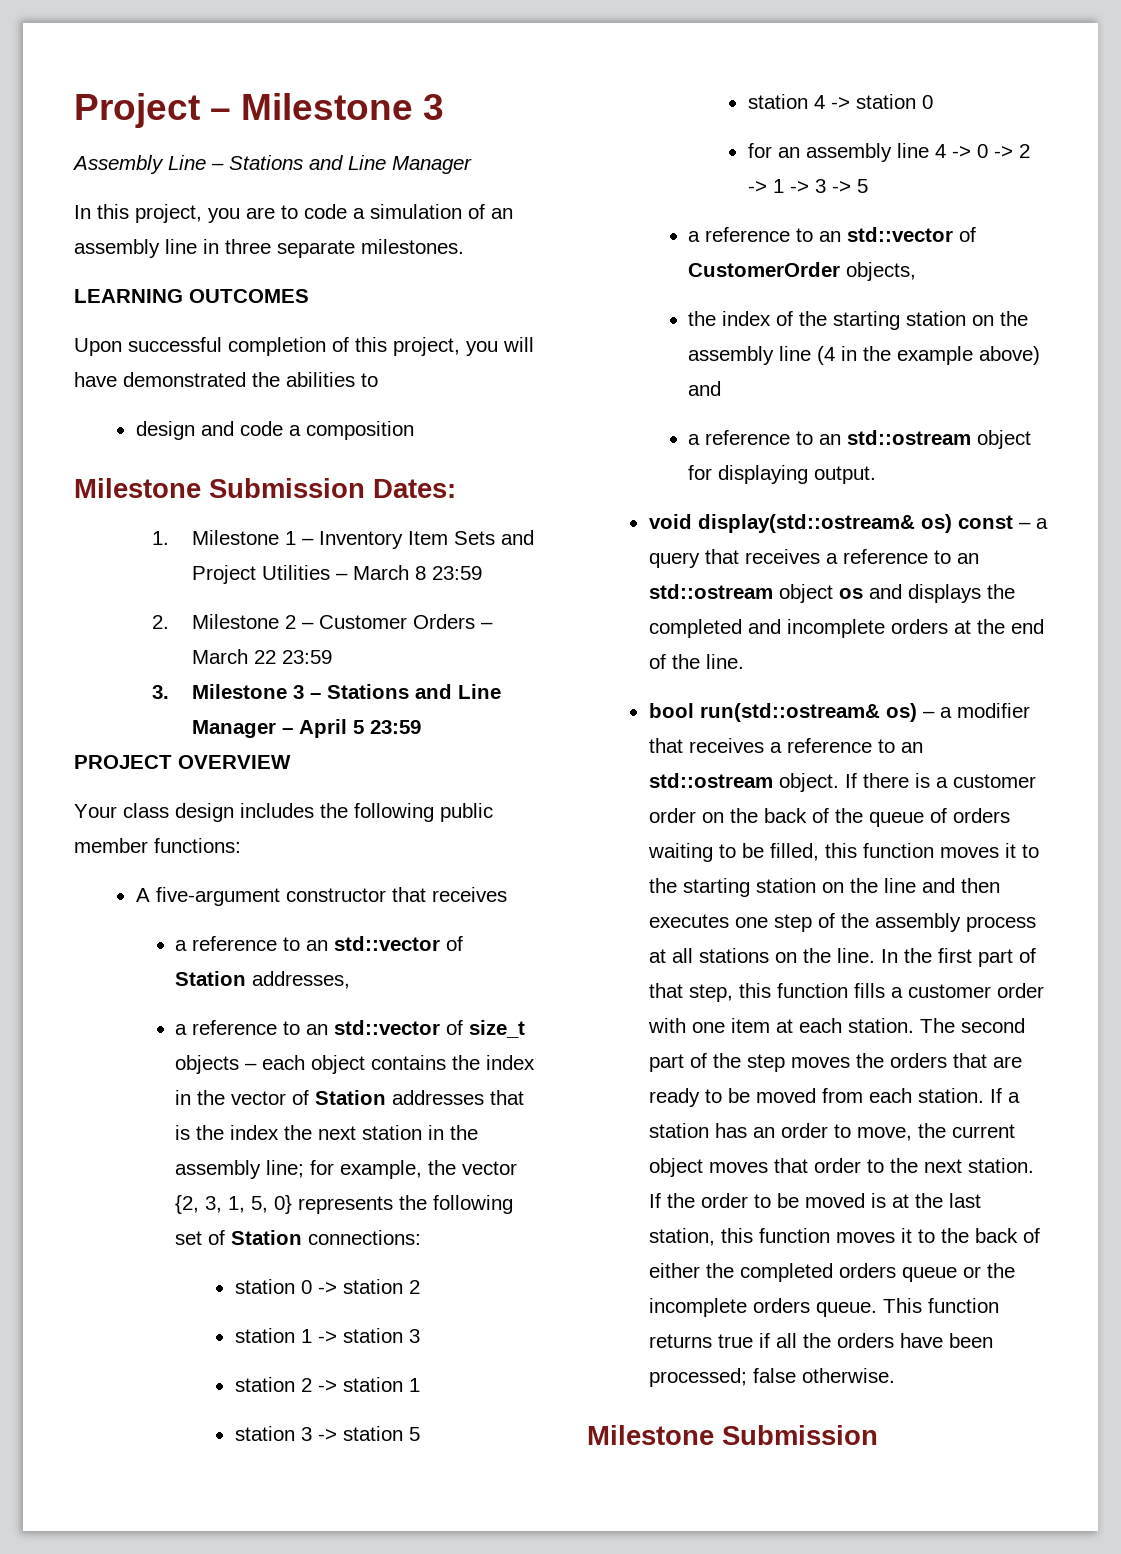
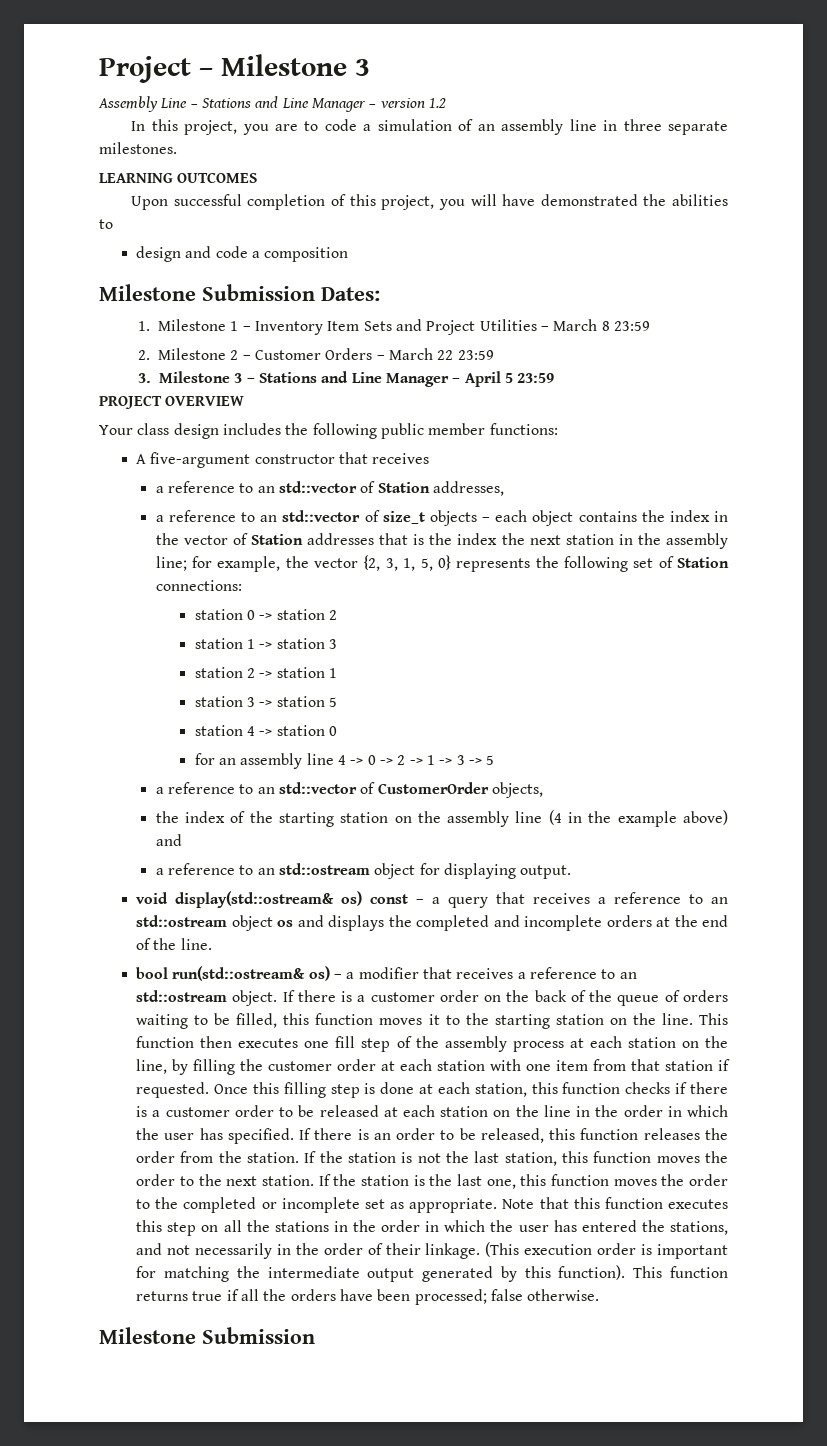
(472, 165) none -> [369,98,446,108] – version 1.2
[883,878,955,893] line and -> [661,1013,729,1025] [136,1036,195,1048] line. This function
(768, 922) none -> [335,1036,356,1048] fill
[671,948,1036,967] [648,983,1044,1002] [647,1018,1025,1033] [648,1053,1022,1072] [648,1088,1020,1107] [648,1123,1015,1141] [648,1158,808,1177] all stations on the line. In the first part of that step, this function fills a customer order with one item at each station. The second part of the step moves the orders that are ready to be moved from each station. If a station has an order to move, the current object moves that -> [589,1036,728,1048] [136,1059,730,1075] [136,1082,728,1098] [136,1105,728,1117] [136,1128,728,1144] [136,1151,729,1166] each station on the line, by filling the customer order at each station with one item from that station if requested. Once this filling step is done at each station, this function checks if there is a customer order to be released at each station on the line in the order in which the user has specified. If there is an order to be released, this function releases the order from the station. If the station is not the last station, this function moves the
[700,1193,981,1208] [648,1228,1040,1246] [648,1263,1015,1282] [648,1298,877,1317] order to be moved is at the last station, this function moves it to the back of either the completed orders queue or the incomplete orders queue. -> [360,1174,728,1189] [136,1197,729,1213] [136,1220,728,1236] [136,1242,729,1259] [136,1265,626,1282] station is the last one, this function moves the order to the completed or incomplete set as appropriate. Note that this function executes this step on all the stations in the order in which the user has entered the stations, and not necessarily in the order of their linkage. (This execution order is important for matching the intermediate output generated by this function).

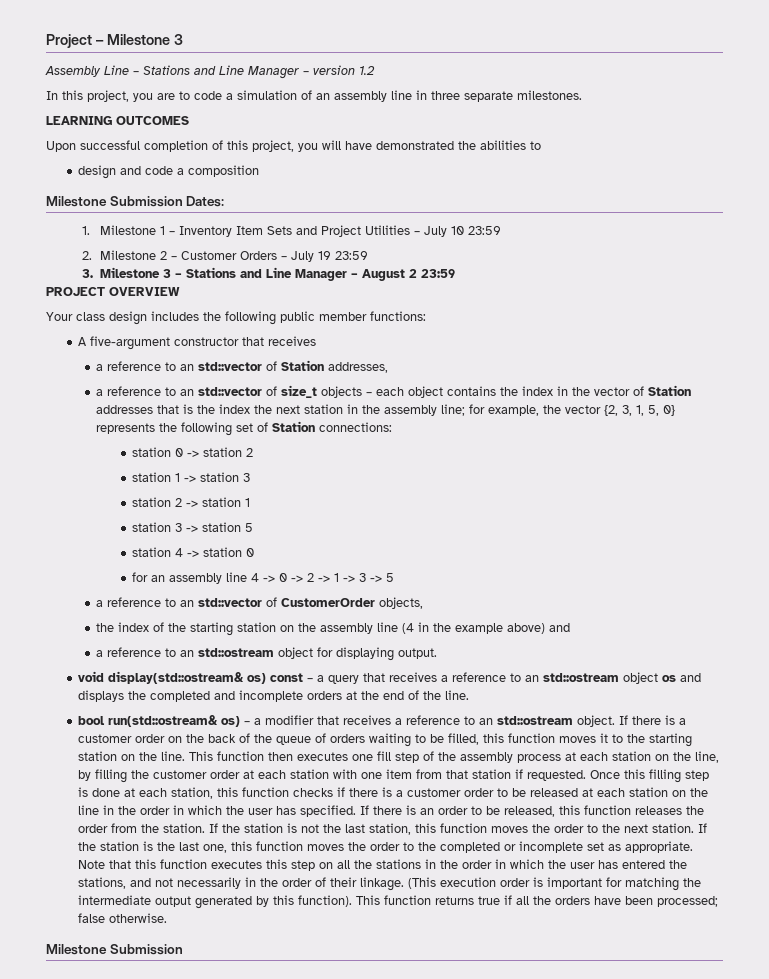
[553,319,610,331] March 8 -> [423,226,464,237] July 10
[389,348,454,360] March 22 -> [290,251,331,262] July 19
[464,371,513,387] April 5 -> [361,269,417,281] August 2

